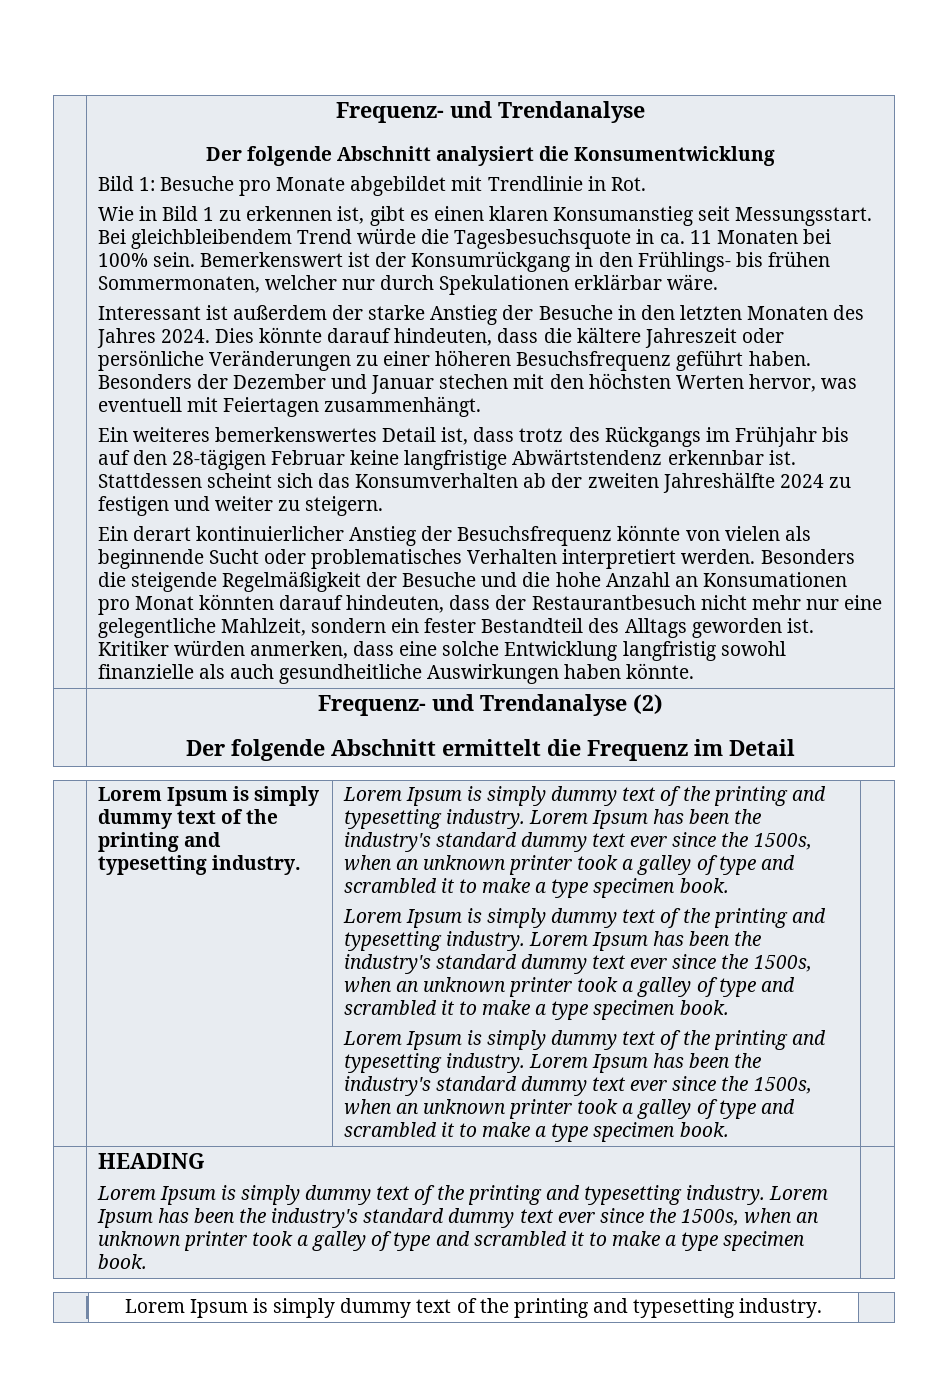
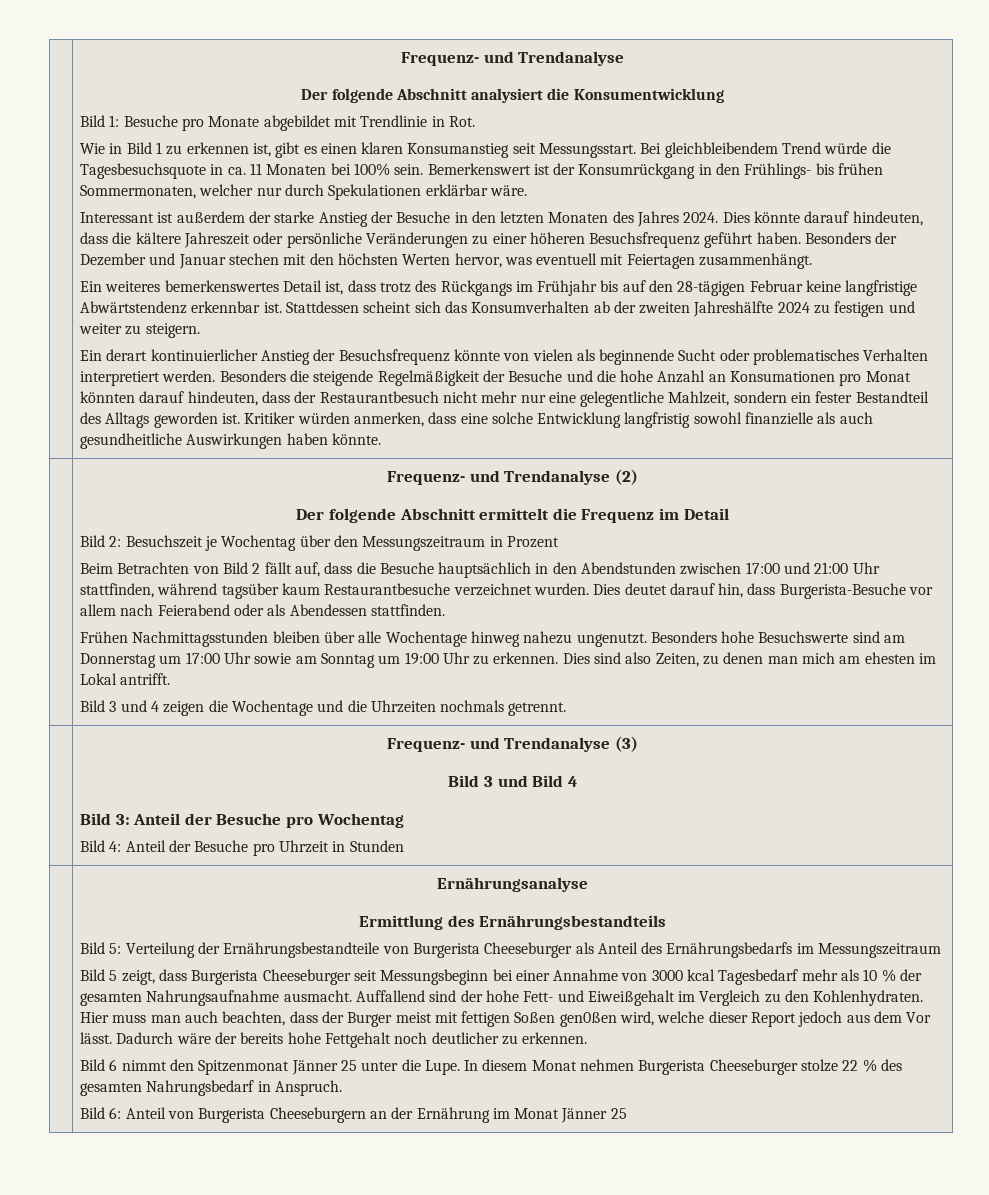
[97,786,320,806] [97,809,279,829] [97,832,221,852] [97,855,301,875] [342,786,826,806] [343,809,762,829] [343,832,812,852] [343,855,795,875] [343,878,729,898] [342,908,826,928] [343,931,762,951] [343,954,812,974] [343,977,795,997] [343,1000,729,1020] [342,1030,826,1050] [343,1053,762,1073] [343,1076,812,1096] [343,1099,795,1119] [343,1122,729,1142] [97,1153,205,1169] [96,1185,829,1205] [96,1208,820,1228] [97,1231,806,1251] [97,1254,147,1269] [124,1298,823,1318] // | Lorem Ipsum is simply dummy text of the printing and typesetting industry. | Lorem Ipsum is simply dummy text of the printing and typesetting industry. Lorem Ipsum has been the industry's standard dummy text ever since the 1500s, when an unknown printer took a galley of type and scrambled it to make a type specimen book. // Lorem Ipsum is simply dummy text of the printing and typesetting industry. Lorem Ipsum has been the industry's standard dummy text ever since the 1500s, when an unknown printer took a galley of type and scrambled it to make a type specimen book. // Lorem Ipsum is simply dummy text of the printing and typesetting industry. Lorem Ipsum has been the industry's standard dummy text ever since the 1500s, when an unknown printer took a galley of type and scrambled it to make a type specimen book. | // | HEADING // Lorem Ipsum is simply dummy text of the printing and typesetting industry. Lorem Ipsum has been the industry's standard dummy text ever since the 1500s, when an unknown printer took a galley of type and scrambled it to make a type specimen book. | // | Lorem Ipsum is simply dummy text of the printing and typesetting industry. | -> [79,535,559,551] [79,562,880,578] [79,583,934,599] [79,604,445,616] [79,631,906,647] [79,652,937,668] [79,673,171,685] [79,700,567,716] [387,736,638,752] [448,775,577,787] [79,813,404,828] [79,840,404,856] [437,877,588,892] [358,915,667,930] [79,942,942,958] [79,969,923,985] [79,990,924,1006] [79,1011,932,1027] [79,1032,588,1048] [79,1059,903,1075] [79,1080,342,1096] [79,1107,627,1123] // Bild 2: Besuchszeit je Wochentag über den Messungszeitraum in Prozent // Beim Betrachten von Bild 2 fällt auf, dass die Besuche hauptsächlich in den Abendstunden zwischen 17:00 und 21:00 Uhr stattfinden, während tagsüber kaum Restaurantbesuche verzeichnet wurden. Dies deutet darauf hin, dass Burgerista-Besuche vor allem nach Feierabend oder als Abendessen stattfinden. // Frühen Nachmittagsstunden bleiben über alle Wochentage hinweg nahezu ungenutzt. Besonders hohe Besuchswerte sind am Donnerstag um 17:00 Uhr sowie am Sonntag um 19:00 Uhr zu erkennen. Dies sind also Zeiten, zu denen man mich am ehesten im Lokal antrifft. // Bild 3 und 4 zeigen die Wochentage und die Uhrzeiten nochmals getrennt. // | Frequenz- und Trendanalyse (3) // Bild 3 und Bild 4 // Bild 3: Anteil der Besuche pro Wochentag // Bild 4: Anteil der Besuche pro Uhrzeit in Stunden // | Ernährungsanalyse // Ermittlung des Ernährungsbestandteils // Bild 5: Verteilung der Ernährungsbestandteile von Burgerista Cheeseburger als Anteil des Ernährungsbedarfs im Messungszeitraum // Bild 5 zeigt, dass Burgerista Cheeseburger seit Messungsbeginn bei einer Annahme von 3000 kcal Tagesbedarf mehr als 10 % der gesamten Nahrungsaufnahme ausmacht. Auffallend sind der hohe Fett- und Eiweißgehalt im Vergleich zu den Kohlenhydraten. Hier muss man auch beachten, dass der Burger meist mit fettigen Soßen gen0ßen wird, welche dieser Report jedoch aus dem Vor lässt. Dadurch wäre der bereits hohe Fettgehalt noch deutlicher zu erkennen. // Bild 6 nimmt den Spitzenmonat Jänner 25 unter die Lupe. In diesem Monat nehmen Burgerista Cheeseburger stolze 22 % des gesamten Nahrungsbedarf in Anspruch. // Bild 6: Anteil von Burgerista Cheeseburgern an der Ernährung im Monat Jänner 25

